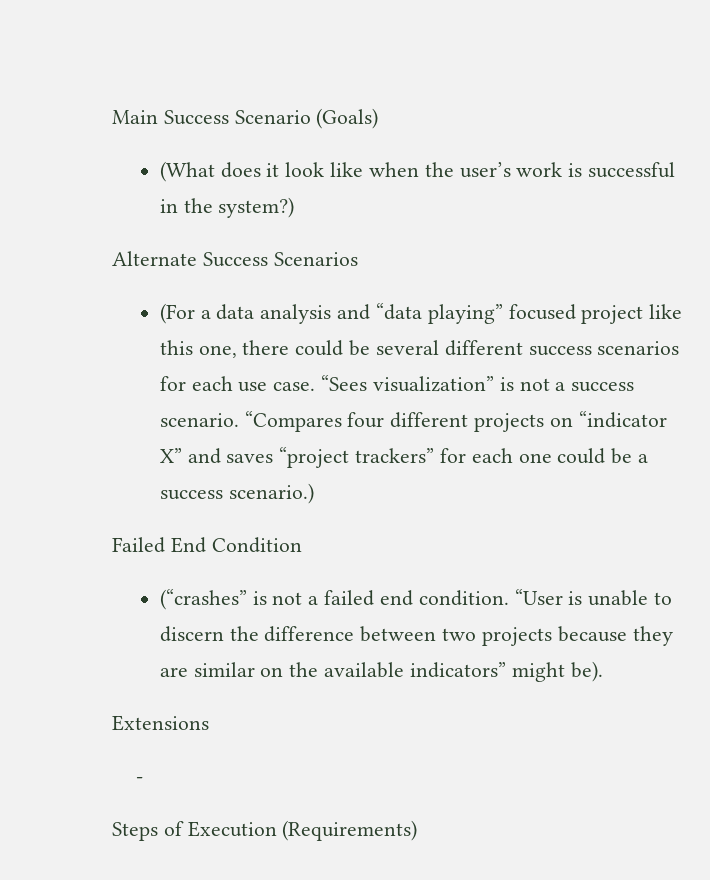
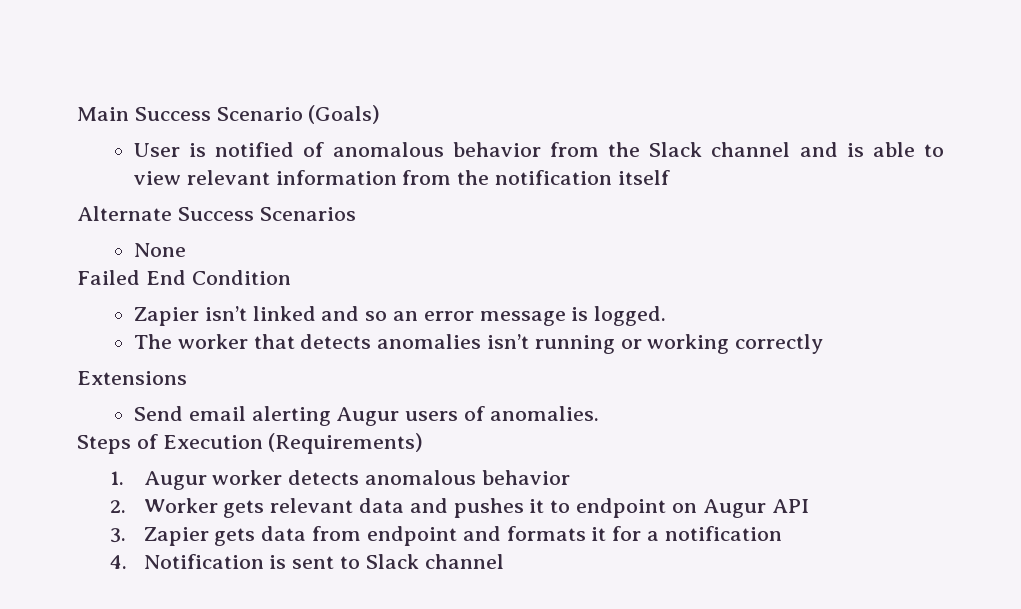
[159,161,675,182] [159,197,295,218] [112,251,358,267] [159,303,683,324] [159,340,680,358] [159,375,635,392] [159,411,667,432] [159,447,648,468] [159,483,314,504] [112,537,302,553] [159,589,672,610] [159,626,673,646] [159,661,603,682] [112,715,209,731] [136,777,144,783] [112,820,418,841] (What does it look like when the user’s work is successful in the system?) // Alternate Success Scenarios // (For a data analysis and “data playing” focused project like this one, there could be several different success scenarios for each use case. “Sees visualization” is not a success scenario. “Compares four different projects on “indicator X” and saves “project trackers” for each one could be a success scenario.) // Failed End Condition // (“crashes” is not a failed end condition. “User is unable to discern the difference between two projects because they are similar on the available indicators” might be). // Extensions // - // Steps of Execution (Requirements) -> [133,142,944,157] [133,170,670,185] [77,206,356,221] [133,243,186,257] [77,270,291,285] [133,306,667,326] [133,334,824,354] [77,371,187,385] [133,406,599,426] [77,433,424,454] [110,470,570,490] [110,498,809,518] [110,526,782,546] [110,554,504,569] User is notified of anomalous behavior from the Slack channel and is able to view relevant information from the notification itself // Alternate Success Scenarios // None // Failed End Condition // Zapier isn’t linked and so an error message is logged. // The worker that detects anomalies isn’t running or working correctly // Extensions // Send email alerting Augur users of anomalies. // Steps of Execution (Requirements) // 1. Augur worker detects anomalous behavior // 2. Worker gets relevant data and pushes it to endpoint on Augur API // 3. Zapier gets data from endpoint and formats it for a notification // 4. Notification is sent to Slack channel

